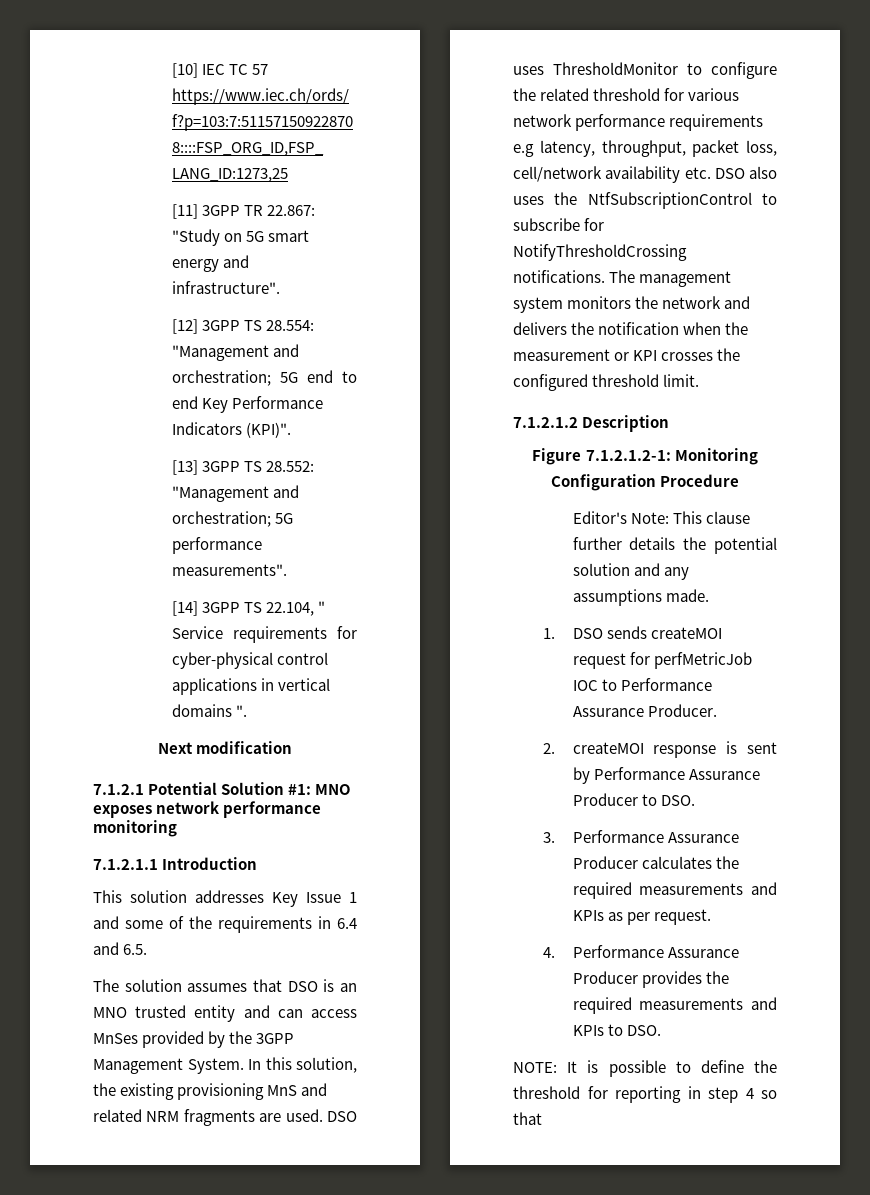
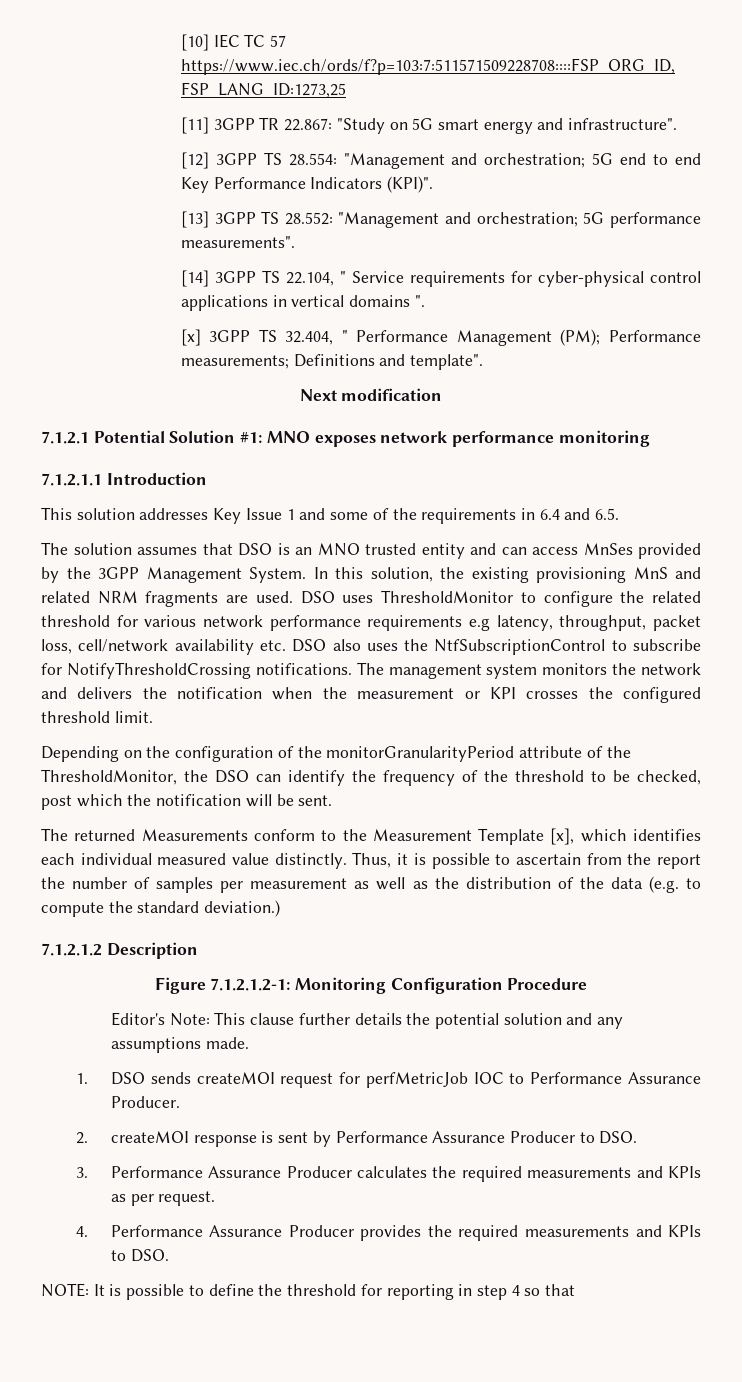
(248, 711) none -> [180,329,701,346] [180,354,484,370] // [x] 3GPP TS 32.404, " Performance Management (PM); Performance measurements; Definitions and template".
(700, 380) none -> [41,746,631,762] [41,769,701,786] [41,794,333,810] [41,828,701,845] [41,852,702,869] [41,876,702,893] [41,900,281,917] // Depending on the configuration of the monitorGranularityPeriod attribute of the ThresholdMonitor, the DSO can identify the frequency of the threshold to be checked, post which the notification will be sent. // The returned Measurements conform to the Measurement Template [x], which identifies each individual measured value distinctly. Thus, it is possible to ascertain from the report the number of samples per measurement as well as the distribution of the data (e.g. to compute the standard deviation.)

